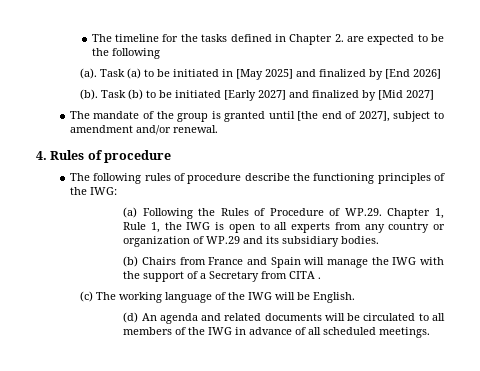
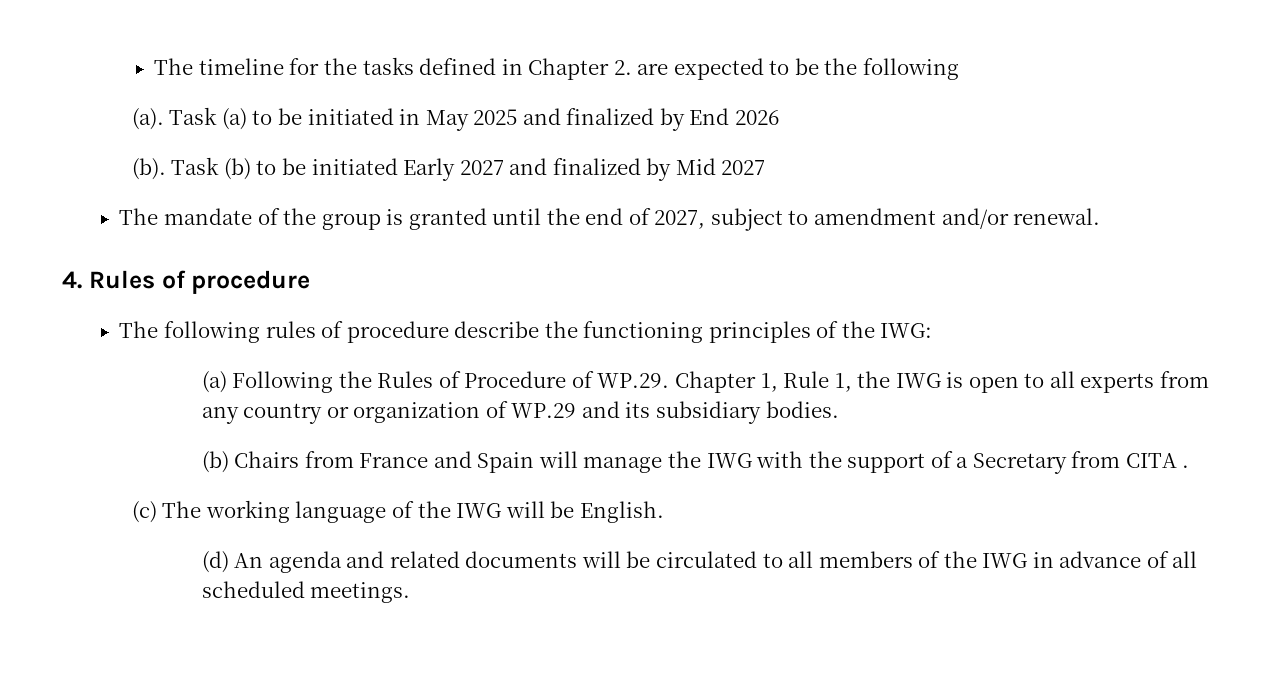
[235,69,441,80] [May 2025] and finalized by [End 2026] -> [425,108,779,131] May 2025 and finalized by End 2026
[223,90,434,101] [Early 2027] and finalized by [Mid 2027] -> [403,158,766,181] Early 2027 and finalized by Mid 2027
[297,111,319,121] [the -> [546,208,580,225] the
[358,111,390,122] 2027], -> [654,210,706,229] 2027,

